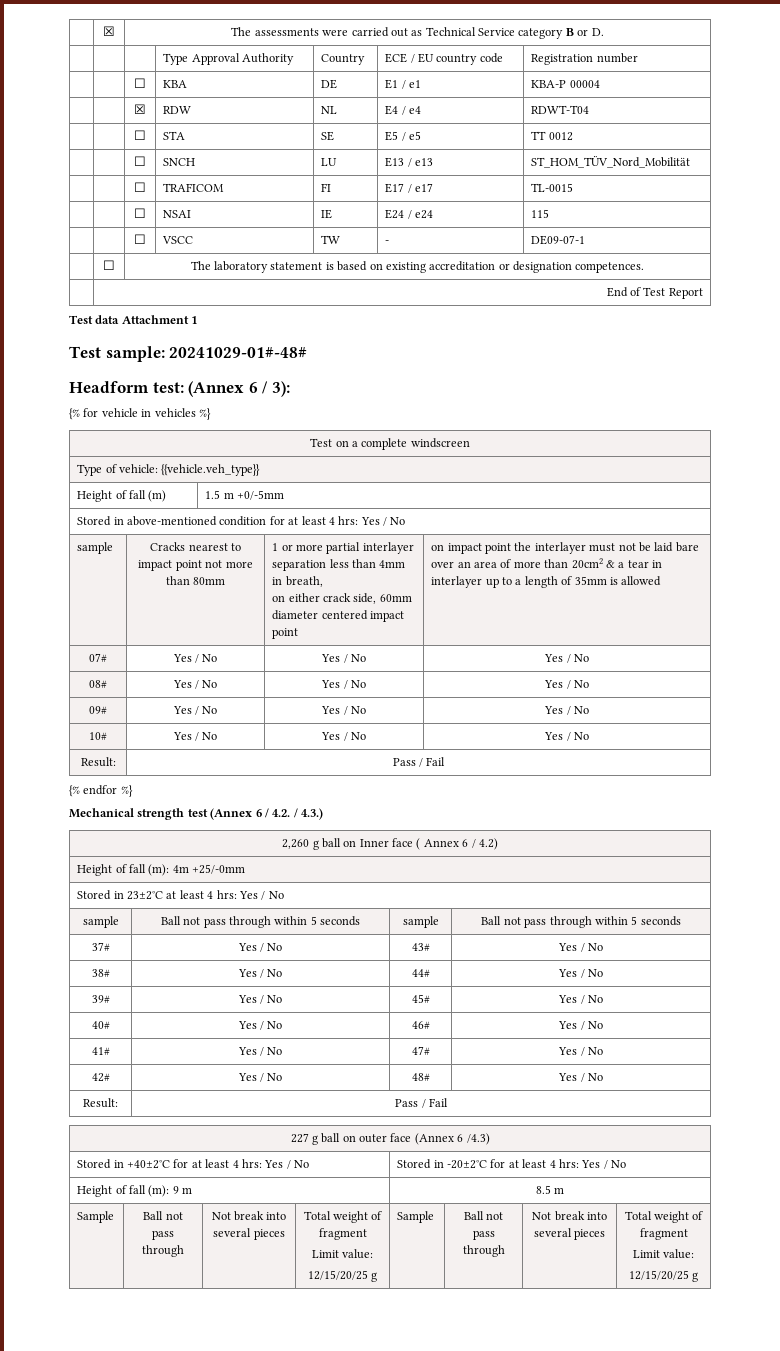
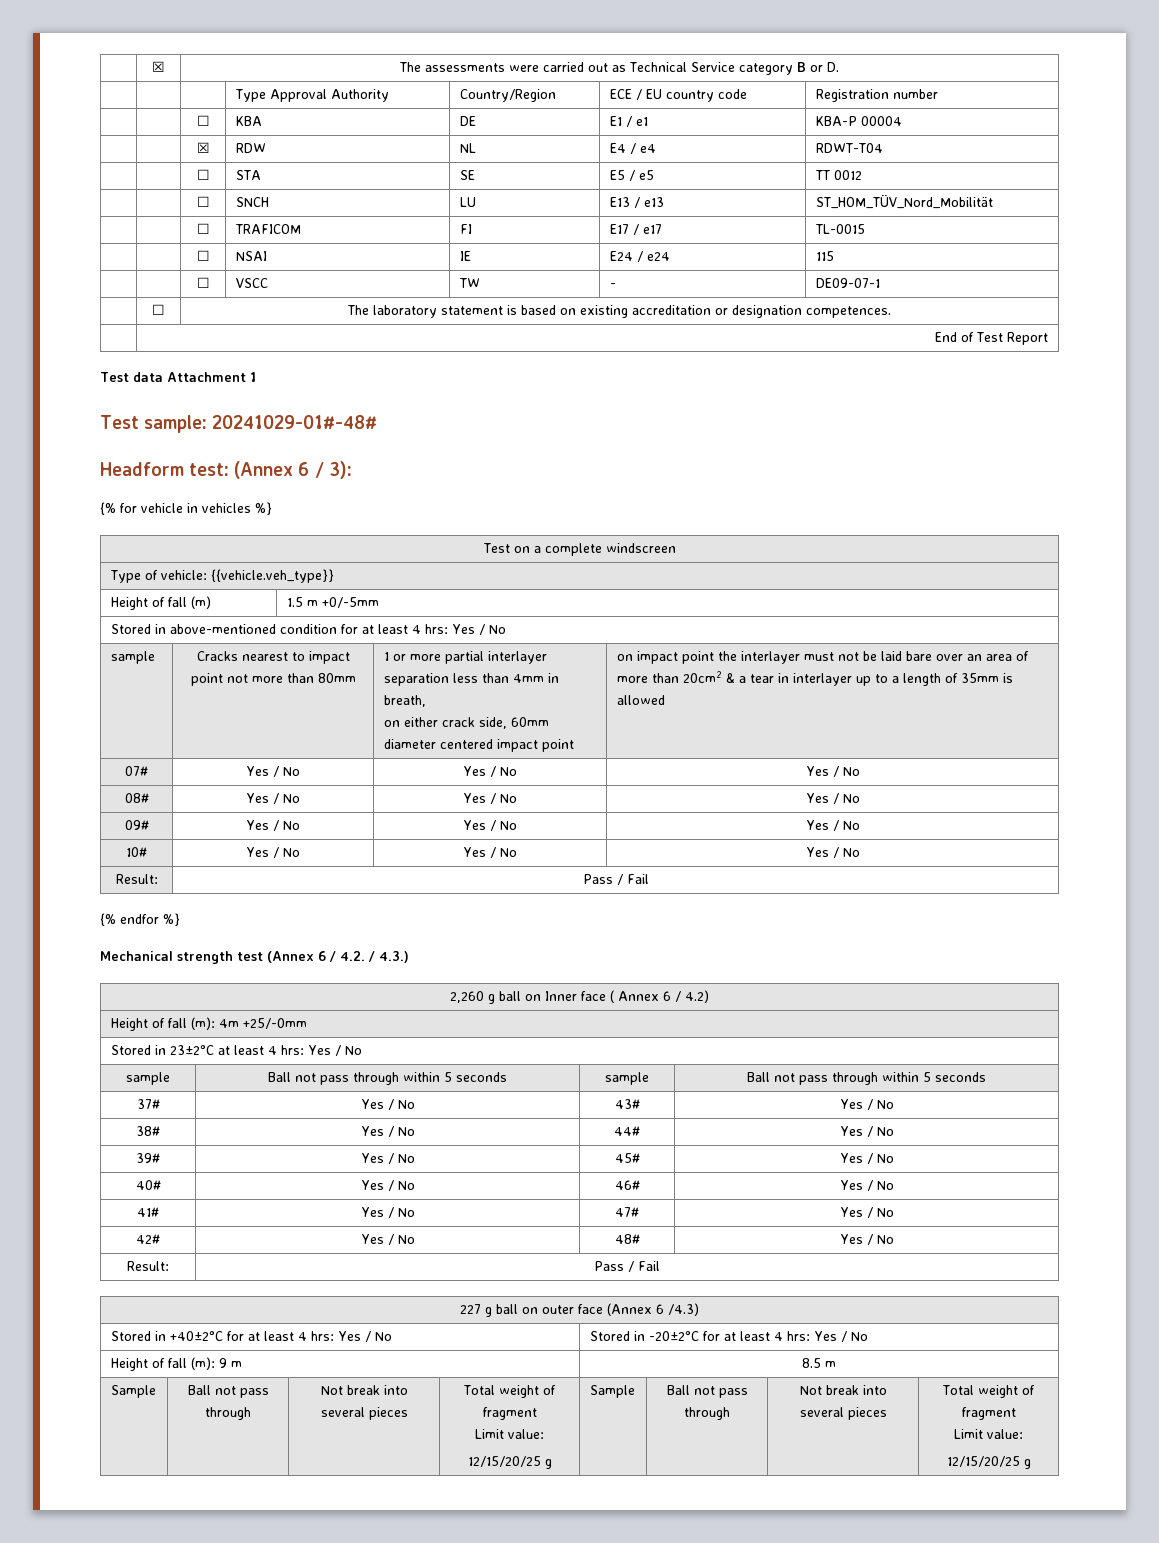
[321,54,366,65] Country -> [459,89,556,102] Country/Region

